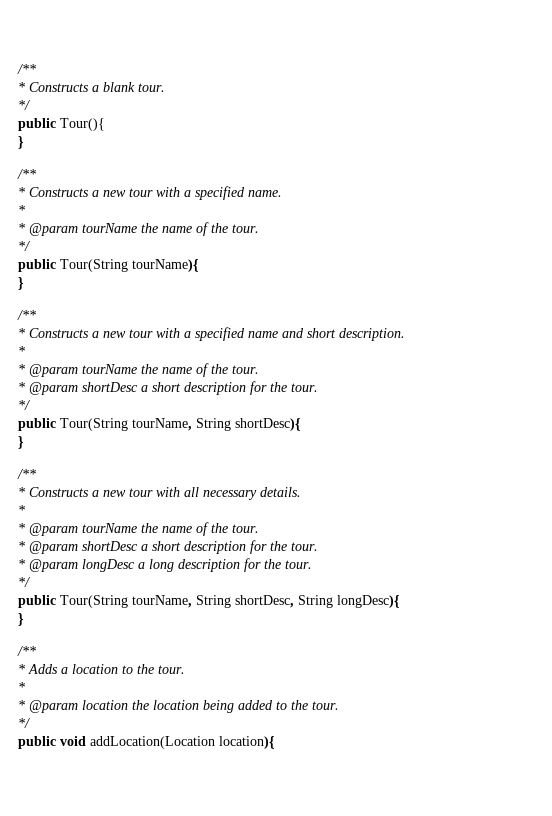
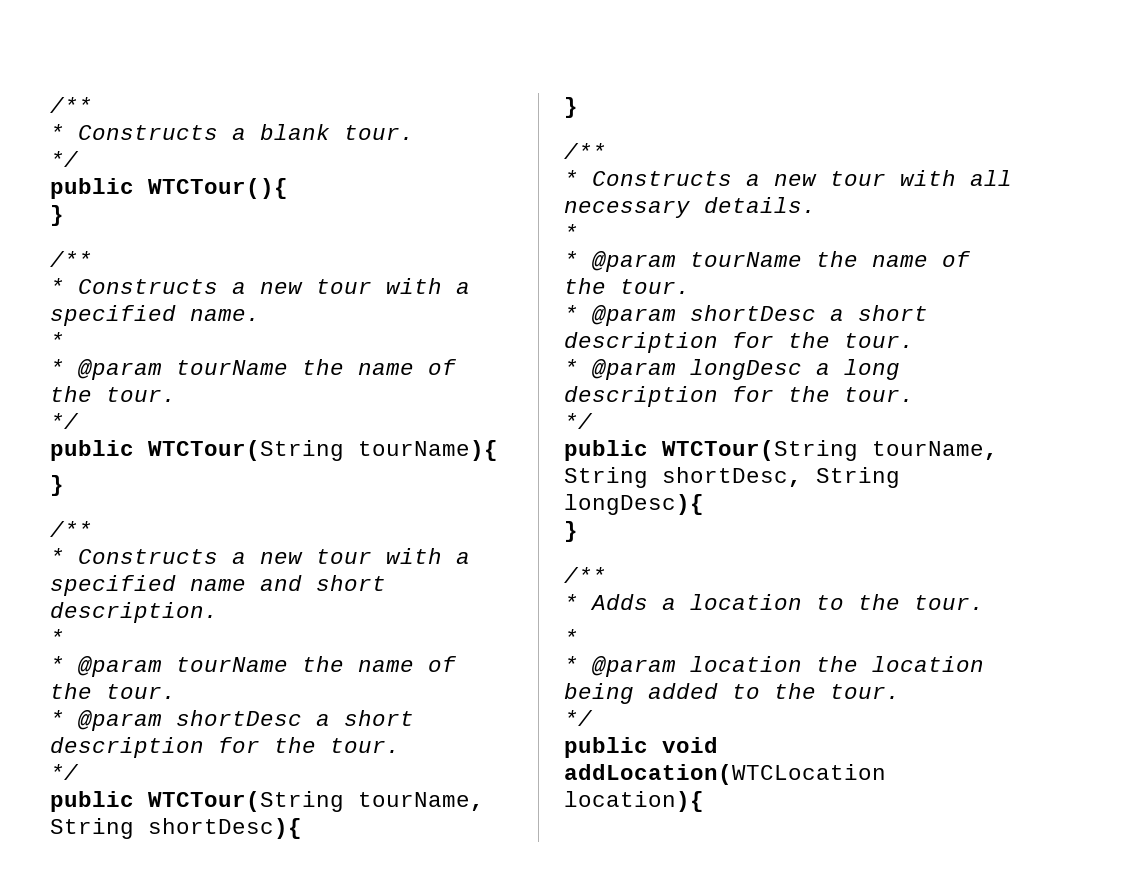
[60,118,105,131] Tour(){ -> [148,178,288,199] WTCTour(){
[60,259,128,272] Tour(String -> [148,440,344,461] WTCTour(String
[60,418,128,431] Tour(String -> [148,791,344,812] WTCTour(String
[60,595,128,608] Tour(String -> [662,440,858,461] WTCTour(String
[90,736,215,749] addLocation(Location -> [564,764,886,785] addLocation(WTCLocation

